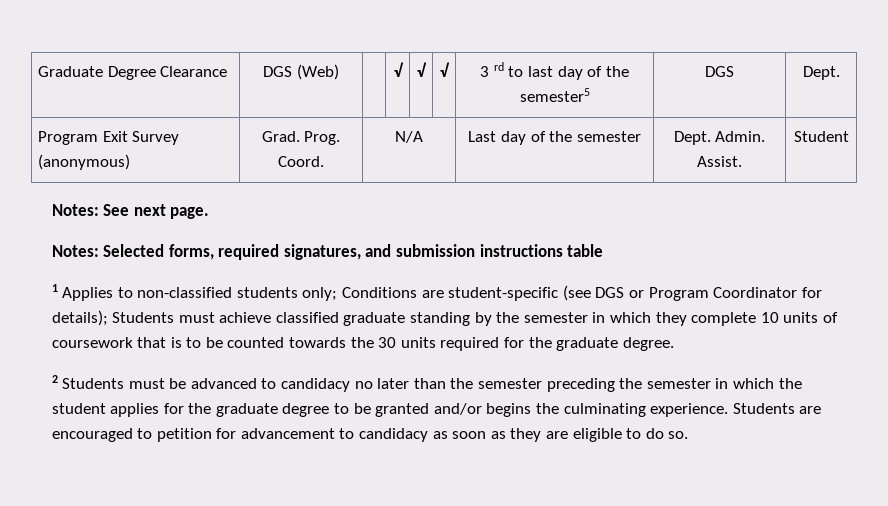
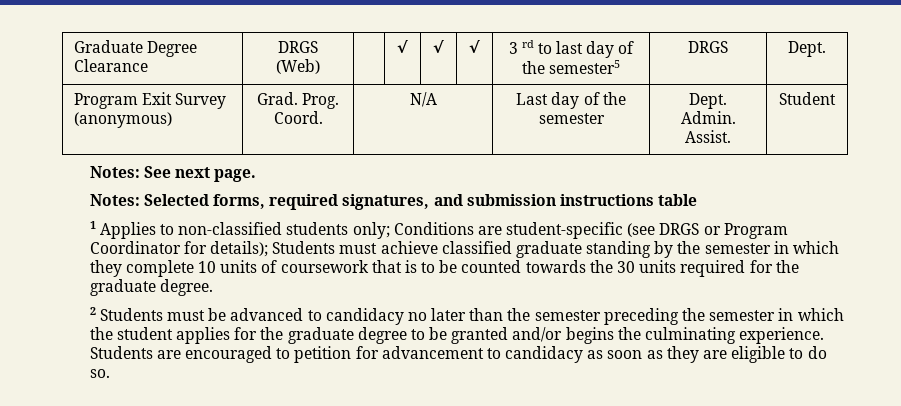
[263,66,293,77] DGS -> [278,41,318,53] DRGS
[705,66,734,77] DGS -> [688,41,728,53] DRGS
[595,287,625,298] DGS -> [659,223,700,235] DRGS

